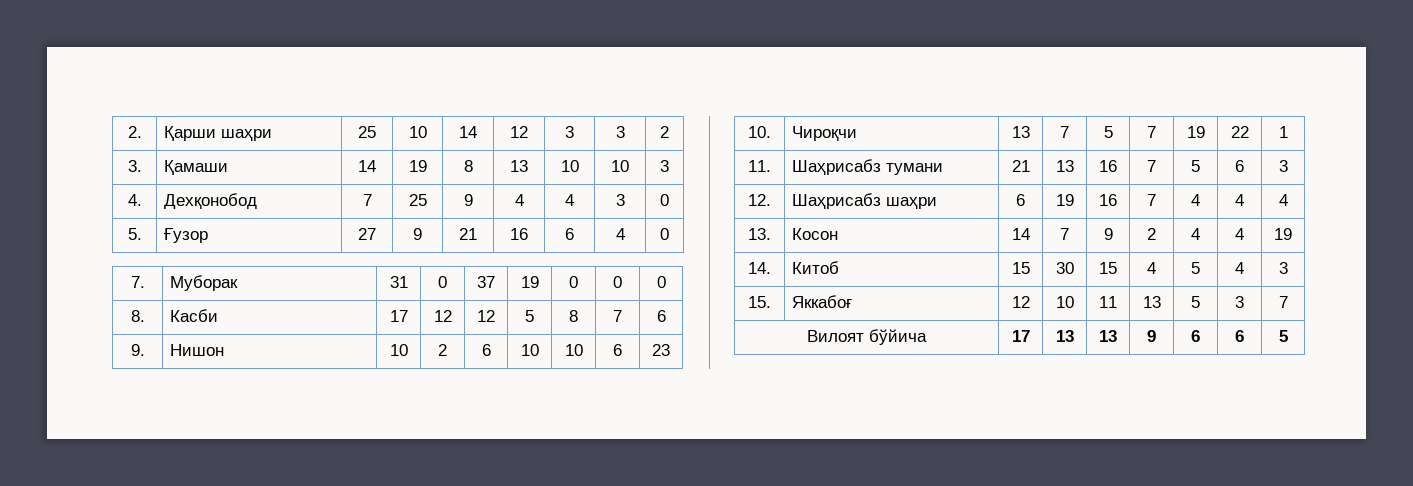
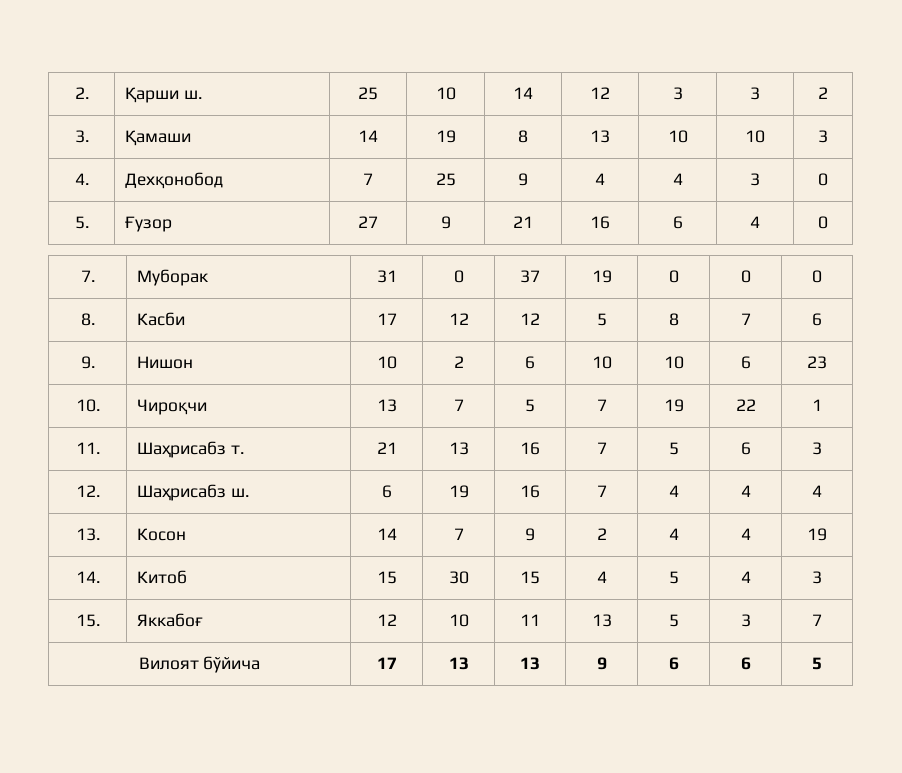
[220,129,272,141] шаҳри -> [184,90,203,99] ш.
[885,163,943,175] тумани -> [231,445,245,454] т.
[885,197,937,209] шаҳри -> [231,488,250,497] ш.

